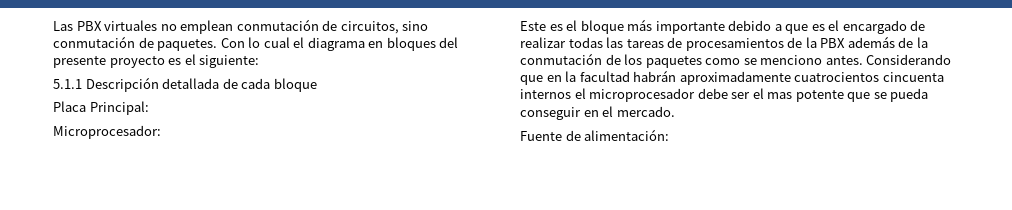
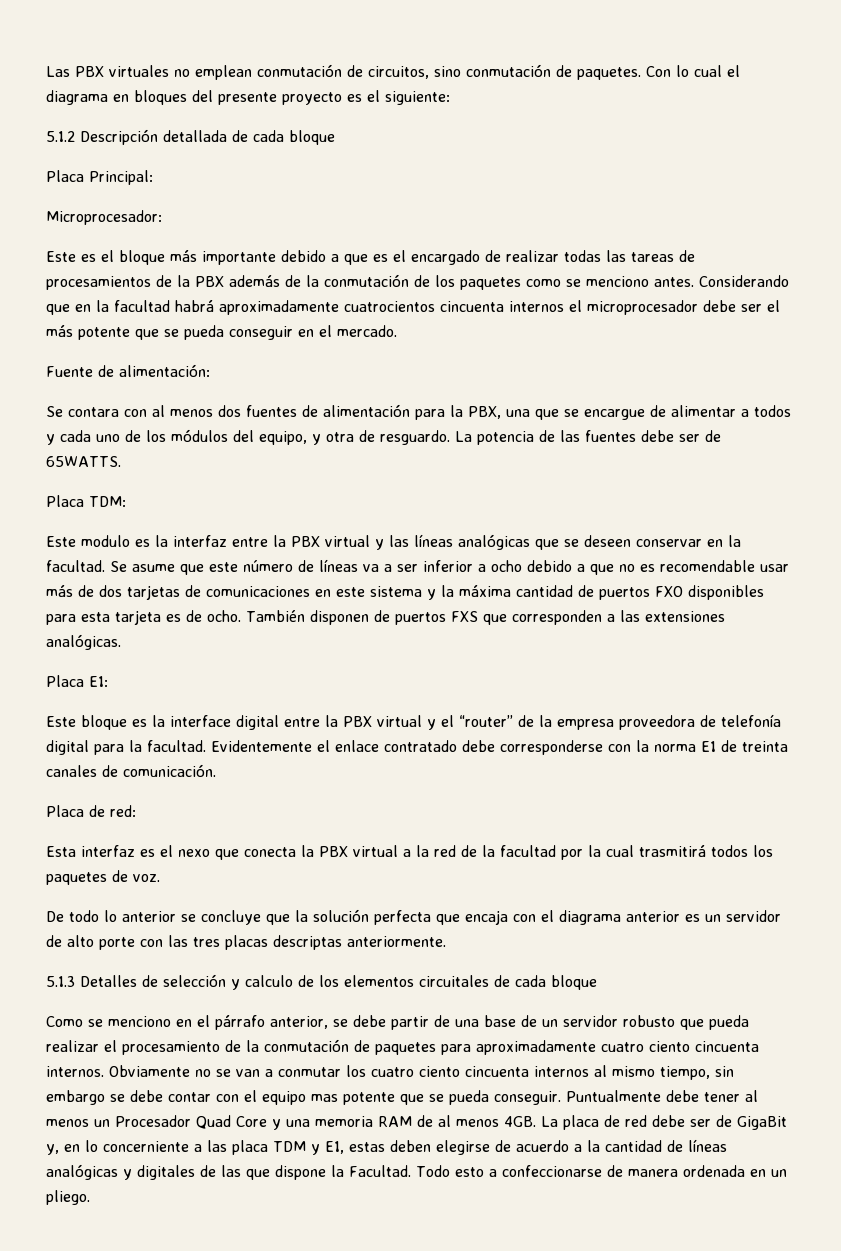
[53,79,82,89] 5.1.1 -> [46,131,75,142] 5.1.2
[633,70,677,82] habrán -> [175,300,214,312] habrá
[767,92,793,99] mas -> [46,325,73,337] más
(670, 135) none -> [46,404,791,420] [46,429,721,445] [46,456,121,467] [46,495,126,507] [46,534,741,550] [46,559,789,575] [46,585,764,600] [46,610,725,625] [46,634,121,650] [46,675,108,687] [46,714,781,730] [46,740,788,755] [46,764,216,777] [46,805,136,817] [46,845,773,860] [46,870,160,885] [46,909,781,925] [46,935,446,950] [46,974,597,990] [46,1015,749,1030] [46,1039,759,1055] [46,1065,734,1080] [46,1090,758,1105] [46,1115,787,1130] [46,1139,727,1155] [46,1164,787,1180] [46,1190,90,1205] // Se contara con al menos dos fuentes de alimentación para la PBX, una que se encargue de alimentar a todos y cada uno de los módulos del equipo, y otra de resguardo. La potencia de las fuentes debe ser de 65WATTS. // Placa TDM: // Este modulo es la interfaz entre la PBX virtual y las líneas analógicas que se deseen conservar en la facultad. Se asume que este número de líneas va a ser inferior a ocho debido a que no es recomendable usar más de dos tarjetas de comunicaciones en este sistema y la máxima cantidad de puertos FXO disponibles para esta tarjeta es de ocho. También disponen de puertos FXS que corresponden a las extensiones analógicas. // Placa E1: // Este bloque es la interface digital entre la PBX virtual y el “router” de la empresa proveedora de telefonía digital para la facultad. Evidentemente el enlace contratado debe corresponderse con la norma E1 de treinta canales de comunicación. // Placa de red: // Esta interfaz es el nexo que conecta la PBX virtual a la red de la facultad por la cual trasmitirá todos los paquetes de voz. // De todo lo anterior se concluye que la solución perfecta que encaja con el diagrama anterior es un servidor de alto porte con las tres placas descriptas anteriormente. // 5.1.3 Detalles de selección y calculo de los elementos circuitales de cada bloque // Como se menciono en el párrafo anterior, se debe partir de una base de un servidor robusto que pueda realizar el procesamiento de la conmutación de paquetes para aproximadamente cuatro ciento cincuenta internos. Obviamente no se van a conmutar los cuatro ciento cincuenta internos al mismo tiempo, sin embargo se debe contar con el equipo mas potente que se pueda conseguir. Puntualmente debe tener al menos un Procesador Quad Core y una memoria RAM de al menos 4GB. La placa de red debe ser de GigaBit y, en lo concerniente a las placa TDM y E1, estas deben elegirse de acuerdo a la cantidad de líneas analógicas y digitales de las que dispone la Facultad. Todo esto a confeccionarse de manera ordenada en un pliego.

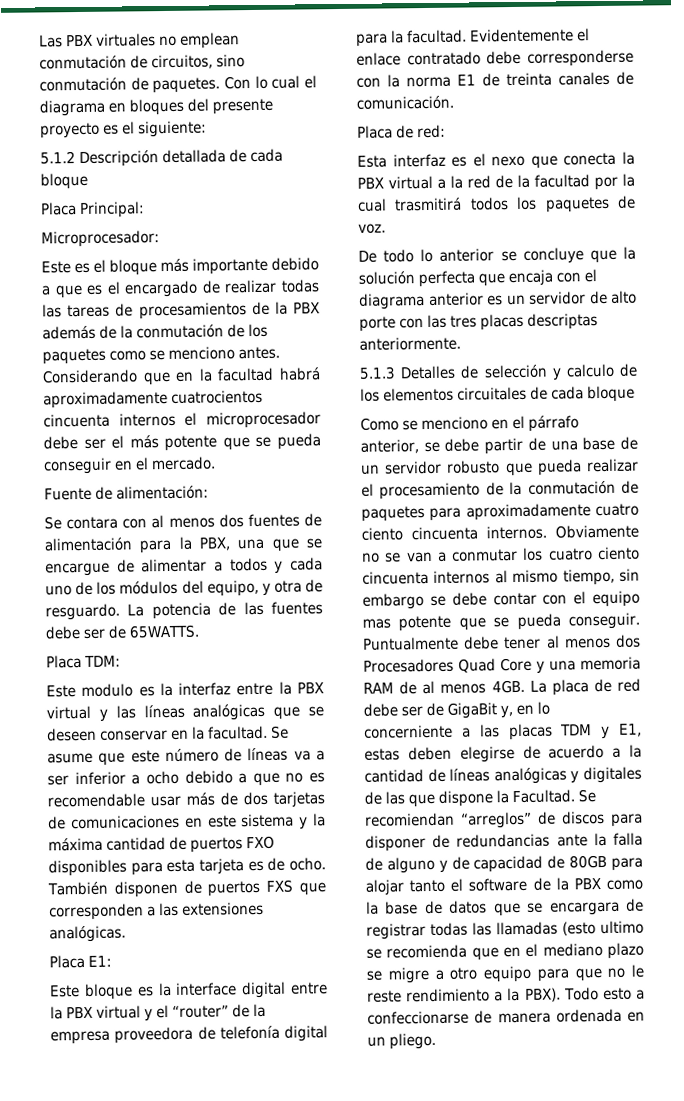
[94,1115,191,1127] un Procesador -> [615,634,641,648] [363,658,454,673] dos Procesadores
[232,1140,268,1155] placa -> [508,723,553,741] placas
(411, 1171) none -> [577,789,596,803] [365,810,643,829] [365,832,643,852] [365,854,643,874] [365,877,643,896] [366,898,644,917] [366,920,644,940] [366,942,644,961] [366,964,644,984] [367,987,561,1003] Se recomiendan “arreglos” de discos para disponer de redundancias ante la falla de alguno y de capacidad de 80GB para alojar tanto el software de la PBX como la base de datos que se encargara de registrar todas las llamadas (esto ultimo se recomienda que en el mediano plazo se migre a otro equipo para que no le reste rendimiento a la PBX).

